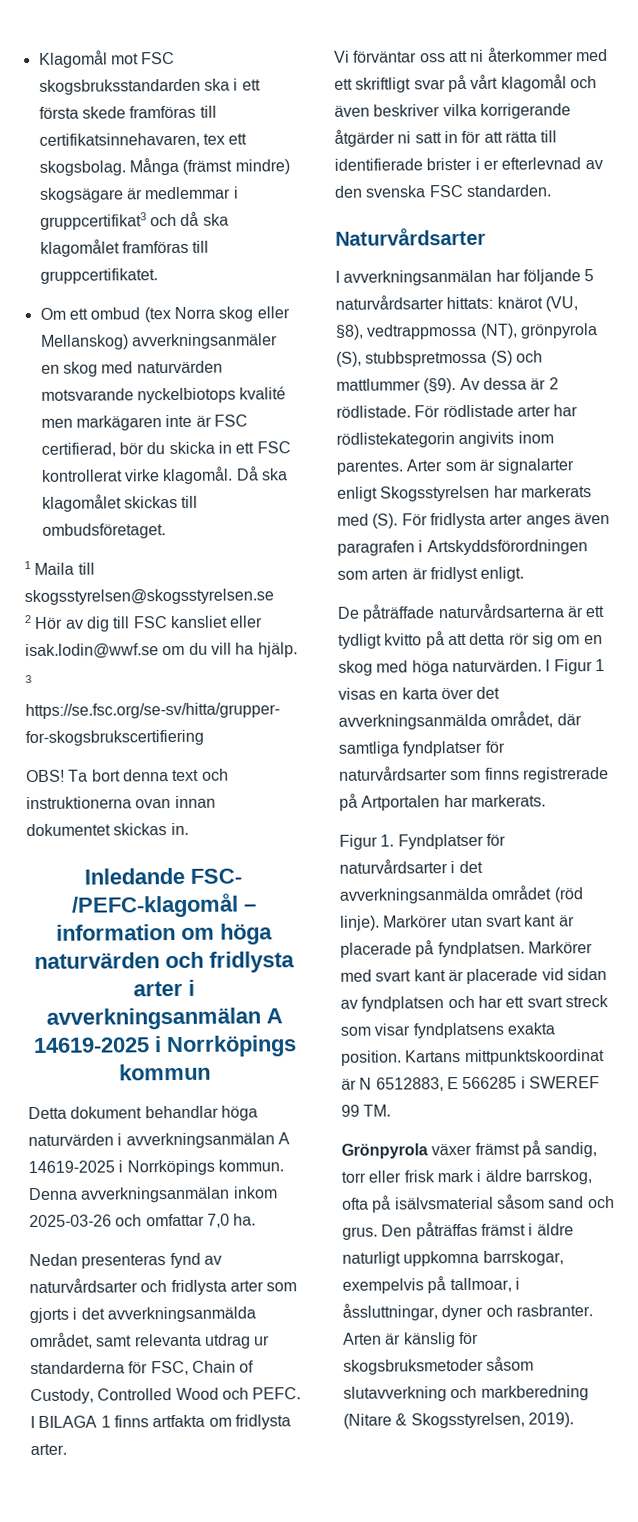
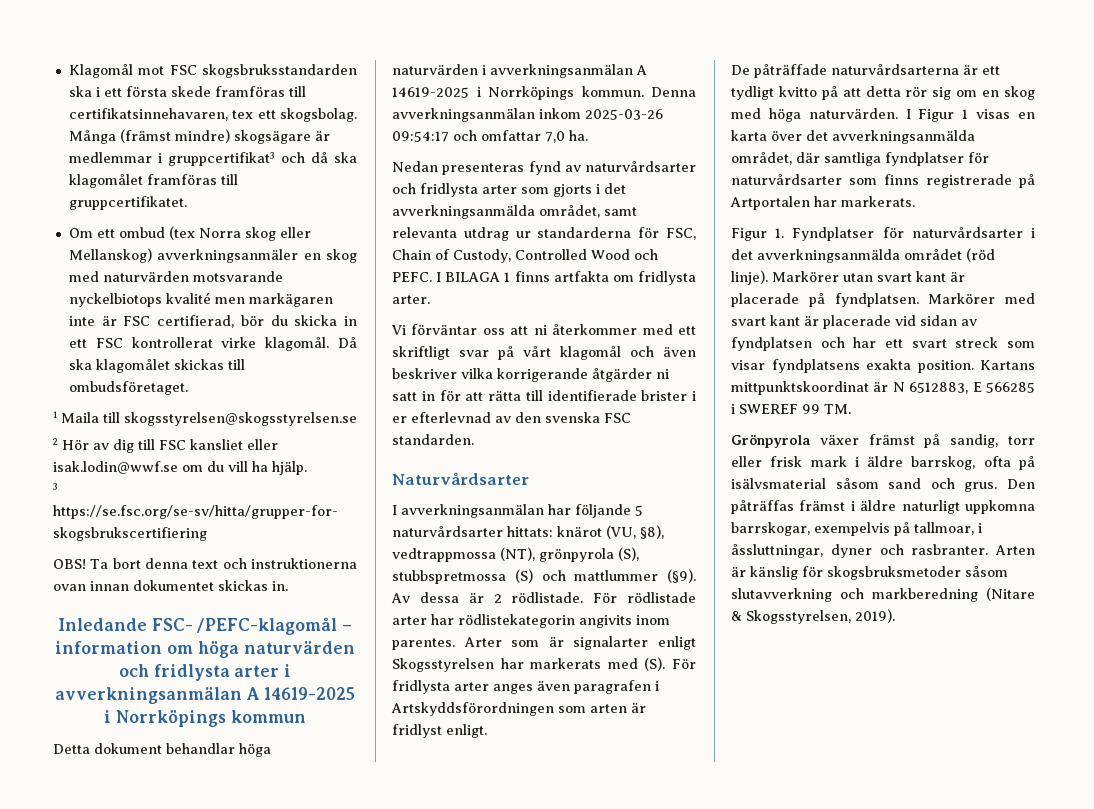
(112, 1221) none -> [392,131,449,142] 09:54:17

